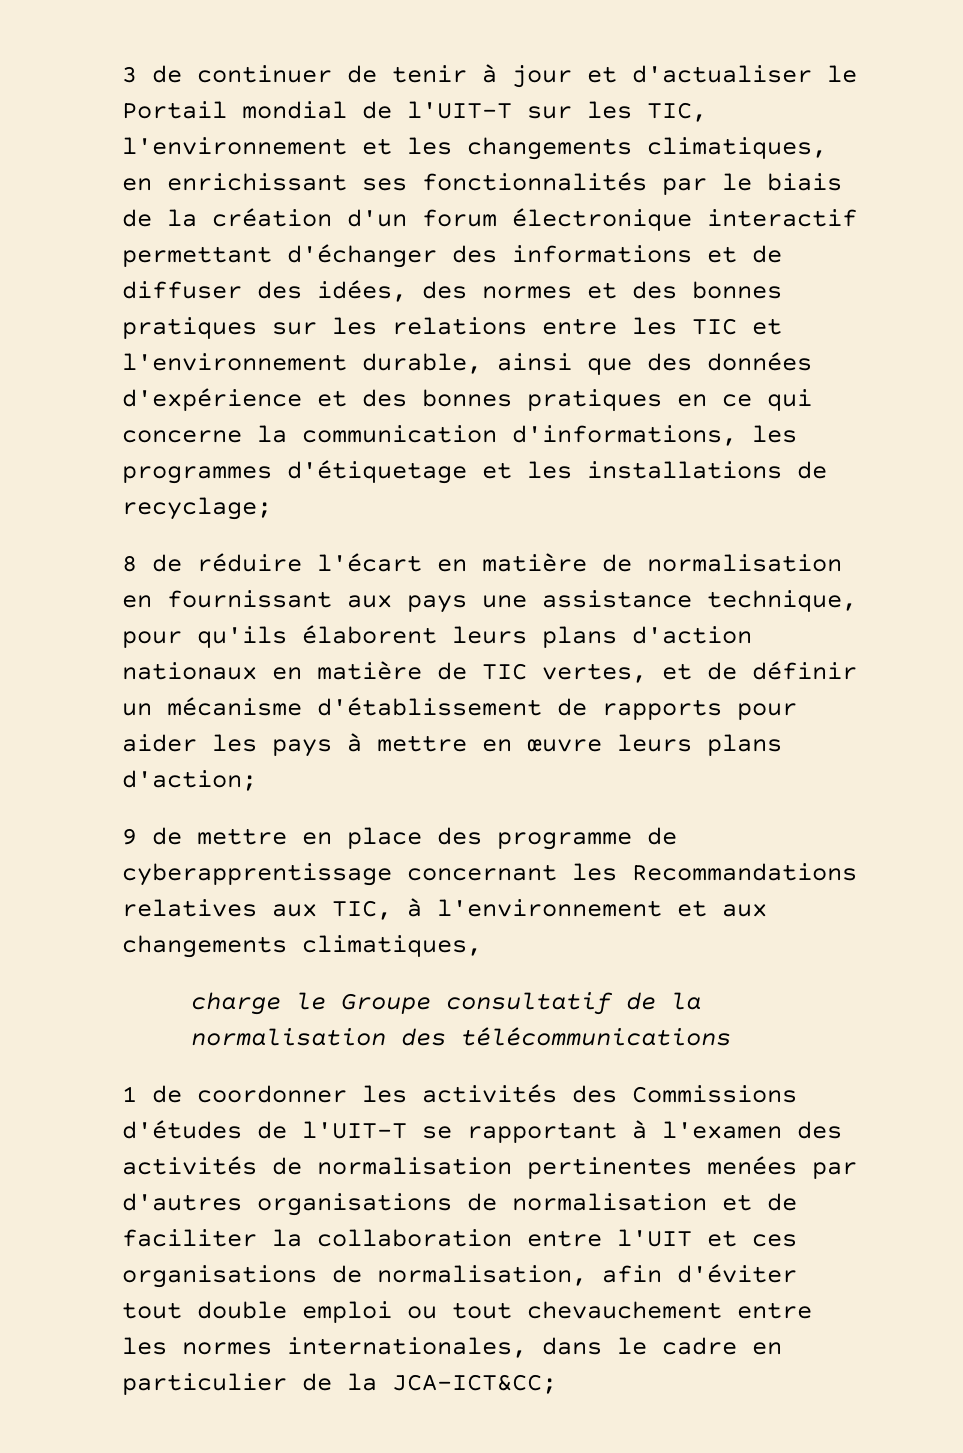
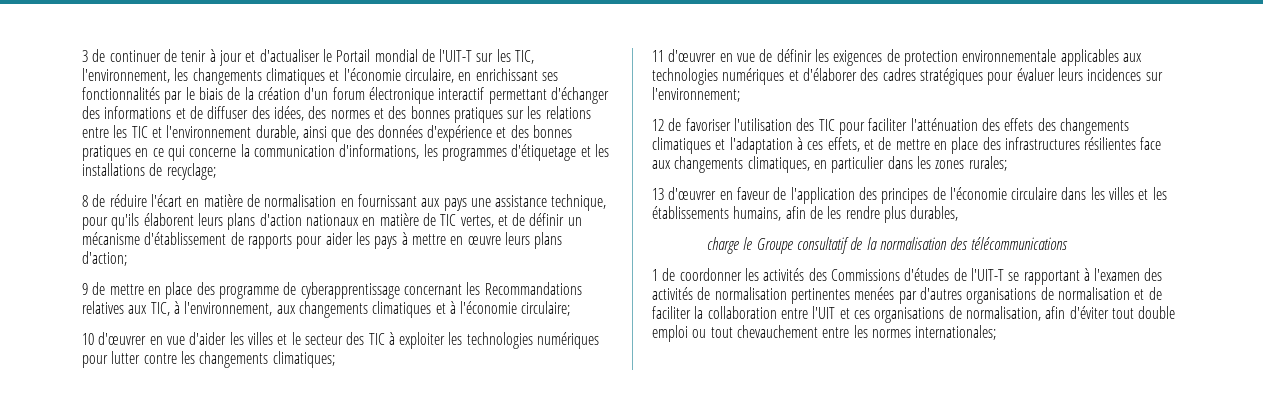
[122,137,827,160] l'environnement et les changements climatiques, -> [82,68,454,85] l'environnement, les changements climatiques et l'économie circulaire,
[437,899,767,917] [122,935,482,958] l'environnement et aux changements climatiques, -> [184,301,571,318] [82,332,600,349] [82,351,335,368] [652,49,1142,66] [652,68,1163,85] [652,87,740,102] [652,118,1129,135] [652,137,1162,154] [652,156,1007,173] [652,187,1167,204] [652,206,959,223] l'environnement, aux changements climatiques et à l'économie circulaire; // 10 d'œuvrer en vue d'aider les villes et le secteur des TIC à exploiter les technologies numériques pour lutter contre les changements climatiques; // 11 d'œuvrer en vue de définir les exigences de protection environnementale applicables aux technologies numériques et d'élaborer des cadres stratégiques pour évaluer leurs incidences sur l'environnement; // 12 de favoriser l'utilisation des TIC pour faciliter l'atténuation des effets des changements climatiques et l'adaptation à ces effets, et de mettre en place des infrastructures résilientes face aux changements climatiques, en particulier dans les zones rurales; // 13 d'œuvrer en faveur de l'application des principes de l'économie circulaire dans les villes et les établissements humains, afin de les rendre plus durables,
[287,1337,782,1358] [122,1373,557,1395] internationales, dans le cadre en particulier de la JCA-ICT&CC; -> [915,325,997,340] internationales;

